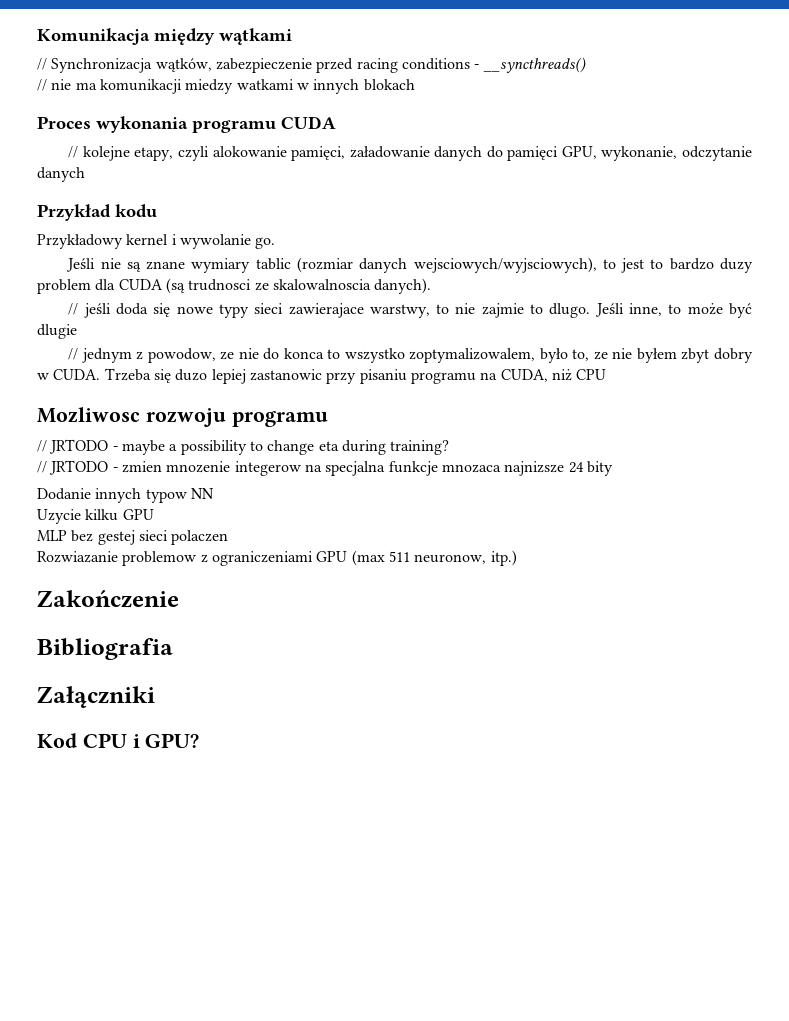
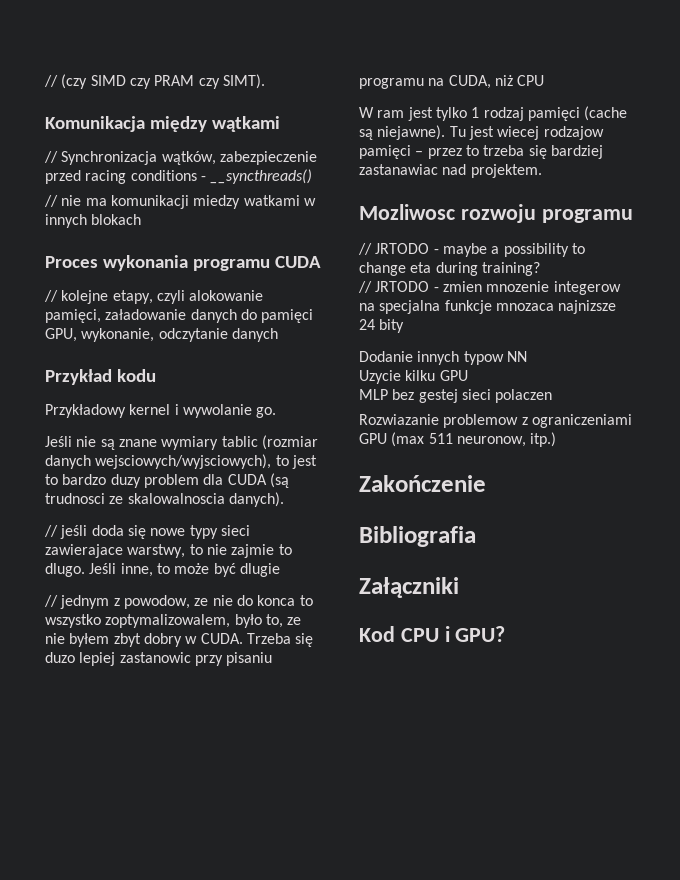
(37, 36) none -> [44,74,265,89] // (czy SIMD czy PRAM czy SIMT). //
(607, 374) none -> [359,106,628,121] [359,125,604,140] [359,145,603,159] [359,164,542,178] // W ram jest tylko 1 rodzaj pamięci (cache są niejawne). Tu jest wiecej rodzajow pamięci – przez to trzeba się bardziej zastanawiac nad projektem.

